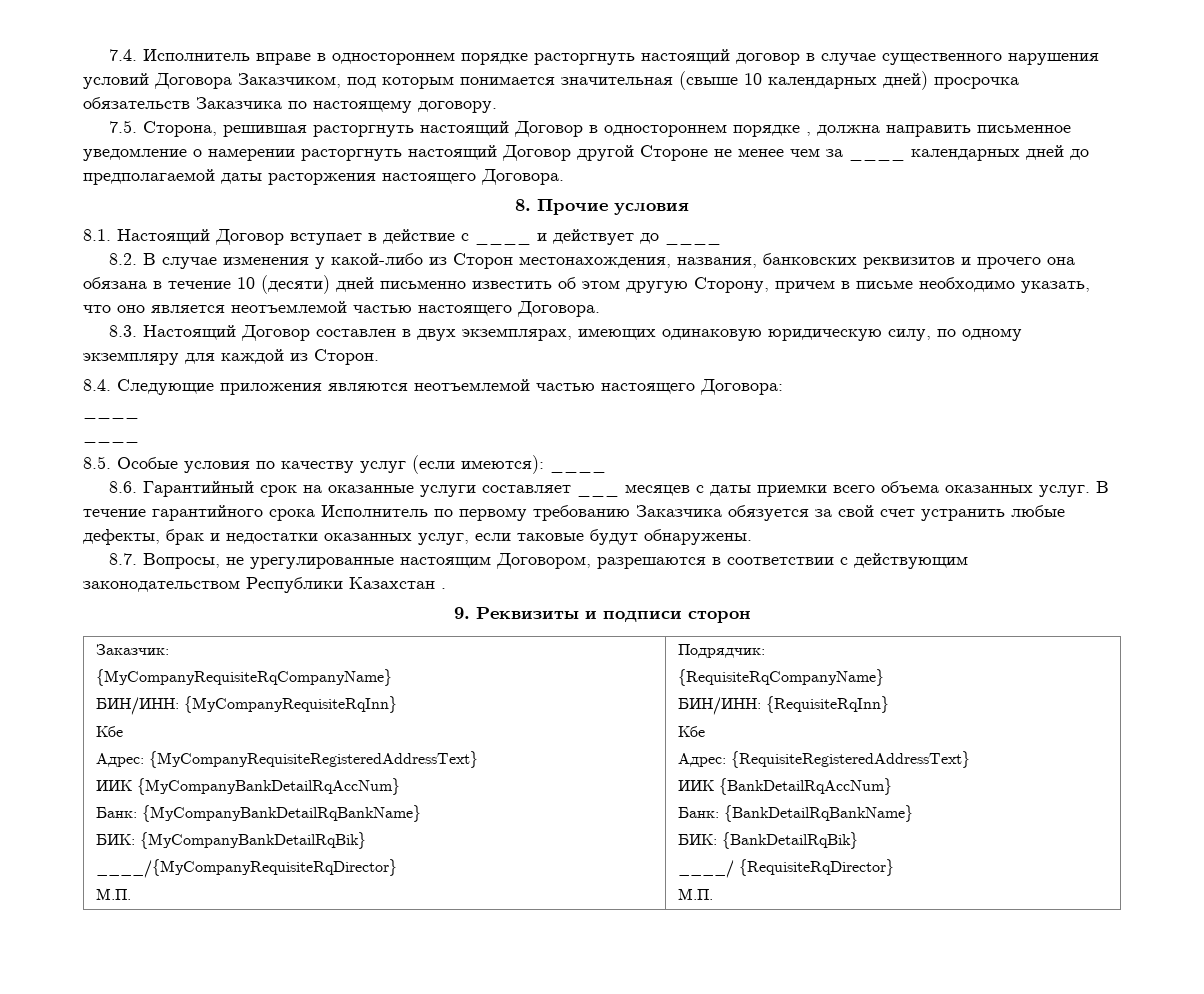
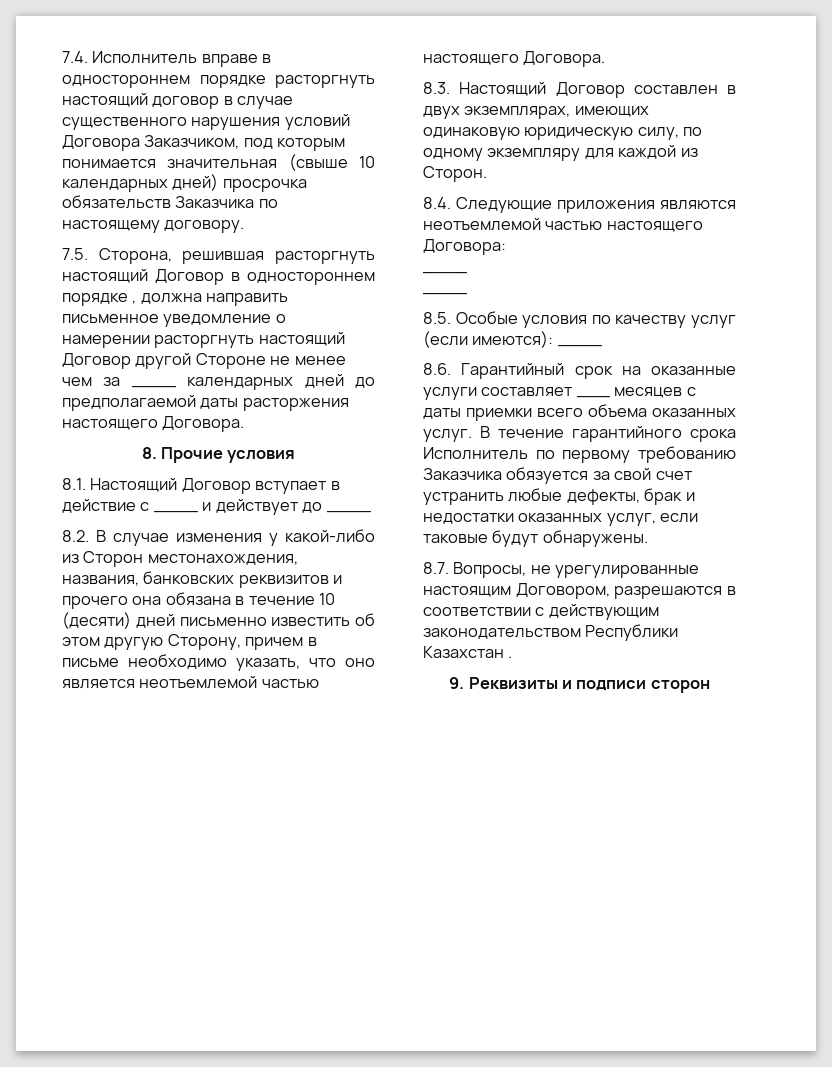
[96,644,170,655] [96,669,393,686] [96,696,398,715] [96,726,124,737] [96,751,479,768] [96,778,401,795] [96,805,422,822] [96,832,367,849] [96,859,398,878] [96,888,132,900] [678,644,766,658] [678,669,885,686] [678,696,890,715] [678,726,706,737] [678,751,971,768] [678,778,893,795] [678,805,914,822] [678,832,859,849] [678,859,895,878] [678,888,714,900] // Заказчик: // {MyCompanyRequisiteRqCompanyName} // БИН/ИНН: {MyCompanyRequisiteRqInn} // Кбе // Адрес: {MyCompanyRequisiteRegisteredAddressText} // ИИК {MyCompanyBankDetailRqAccNum} // Банк: {MyCompanyBankDetailRqBankName} // БИК: {MyCompanyBankDetailRqBik} // ____/{MyCompanyRequisiteRqDirector} // М.П. | Подрядчик: // {RequisiteRqCompanyName} // БИН/ИНН: {RequisiteRqInn} // Кбе // Адрес: {RequisiteRegisteredAddressText} // ИИК {BankDetailRqAccNum} // Банк: {BankDetailRqBankName} // БИК: {BankDetailRqBik} // ____/ {RequisiteRqDirector} // М.П. -> (710, 686) none

